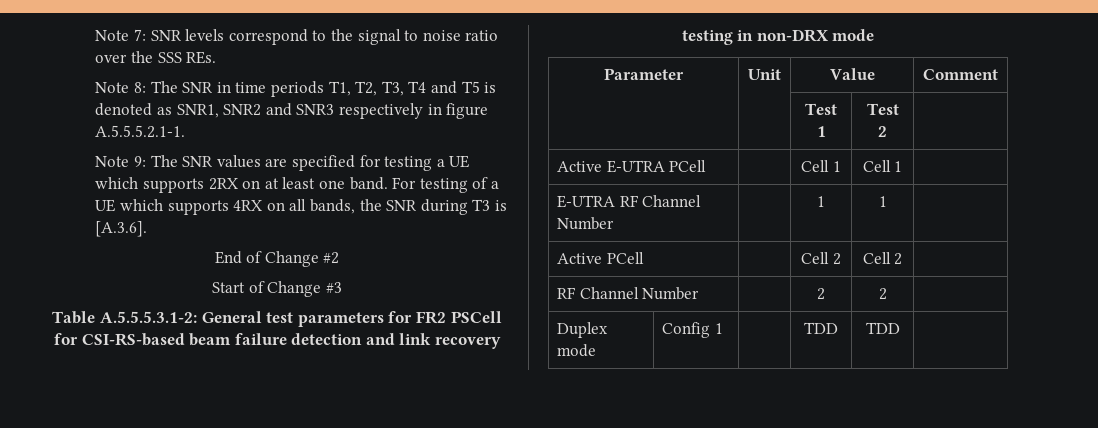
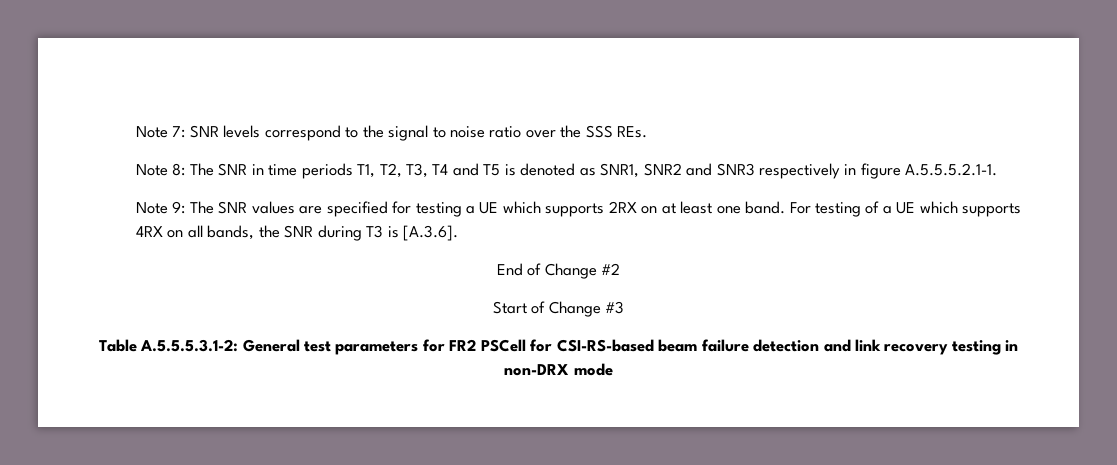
[604,68,684,80] [748,69,781,80] [829,68,875,80] [923,69,998,80] [805,103,837,115] [816,126,826,137] [866,103,899,115] [878,126,887,137] [556,160,707,173] [801,160,841,172] [862,160,903,172] [556,195,702,208] [556,217,614,230] [817,196,825,207] [878,196,887,207] [556,252,644,264] [801,252,841,265] [862,252,903,265] [556,287,700,300] [817,288,825,300] [878,288,887,300] [556,322,608,338] [556,344,596,357] [661,322,723,338] [804,322,838,334] [865,322,900,334] // Parameter | Unit | Value | Comment // | | Test 1 | Test 2 | // Active E-UTRA PCell | | Cell 1 | Cell 1 | // E-UTRA RF Channel Number | | 1 | 1 | // Active PCell | | Cell 2 | Cell 2 | // RF Channel Number | | 2 | 2 | // Duplex mode | Config 1 | | TDD | TDD | -> (613, 369) none

